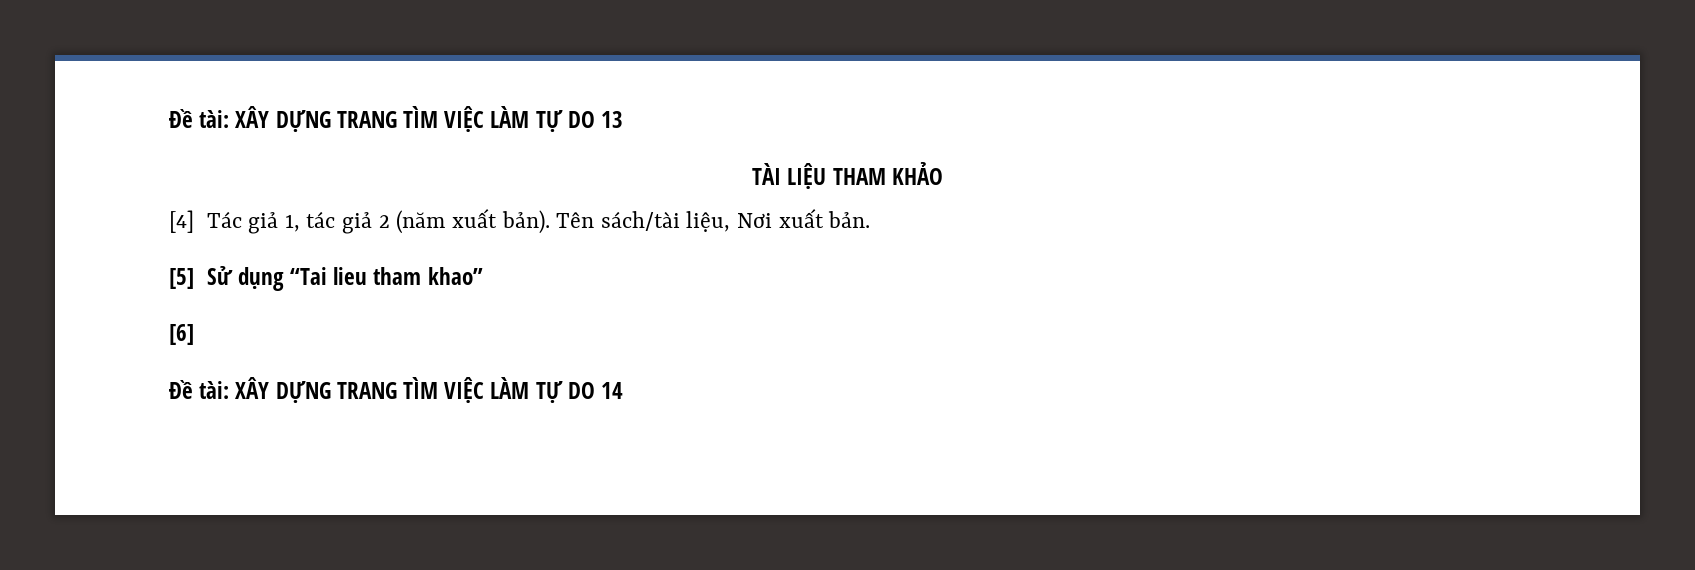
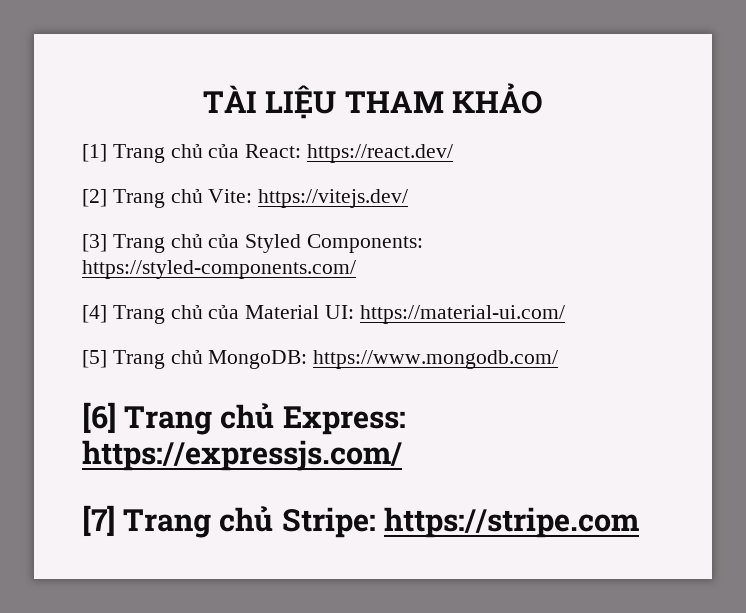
[169,106,624,132] [752,162,943,189] [169,209,871,234] [169,266,483,291] [169,324,194,345] [169,377,624,403] Đề tài: XÂY DỰNG TRANG TÌM VIỆC LÀM TỰ DO 13 // TÀI LIỆU THAM KHẢO // [4] Tác giả 1, tác giả 2 (năm xuất bản). Tên sách/tài liệu, Nơi xuất bản. // [5] Sử dụng “Tai lieu tham khao” // [6] // Đề tài: XÂY DỰNG TRANG TÌM VIỆC LÀM TỰ DO 14 -> [203,83,543,119] [82,144,454,163] [82,189,409,208] [82,234,424,253] [82,260,356,279] [82,305,565,324] [82,350,559,369] [82,402,406,435] [82,440,402,471] [82,505,639,538] TÀI LIỆU THAM KHẢO // [1] Trang chủ của React: https://react.dev/ // [2] Trang chủ Vite: https://vitejs.dev/ // [3] Trang chủ của Styled Components: https://styled-components.com/ // [4] Trang chủ của Material UI: https://material-ui.com/ // [5] Trang chủ MongoDB: https://www.mongodb.com/ // [6] Trang chủ Express: https://expressjs.com/ // [7] Trang chủ Stripe: https://stripe.com

